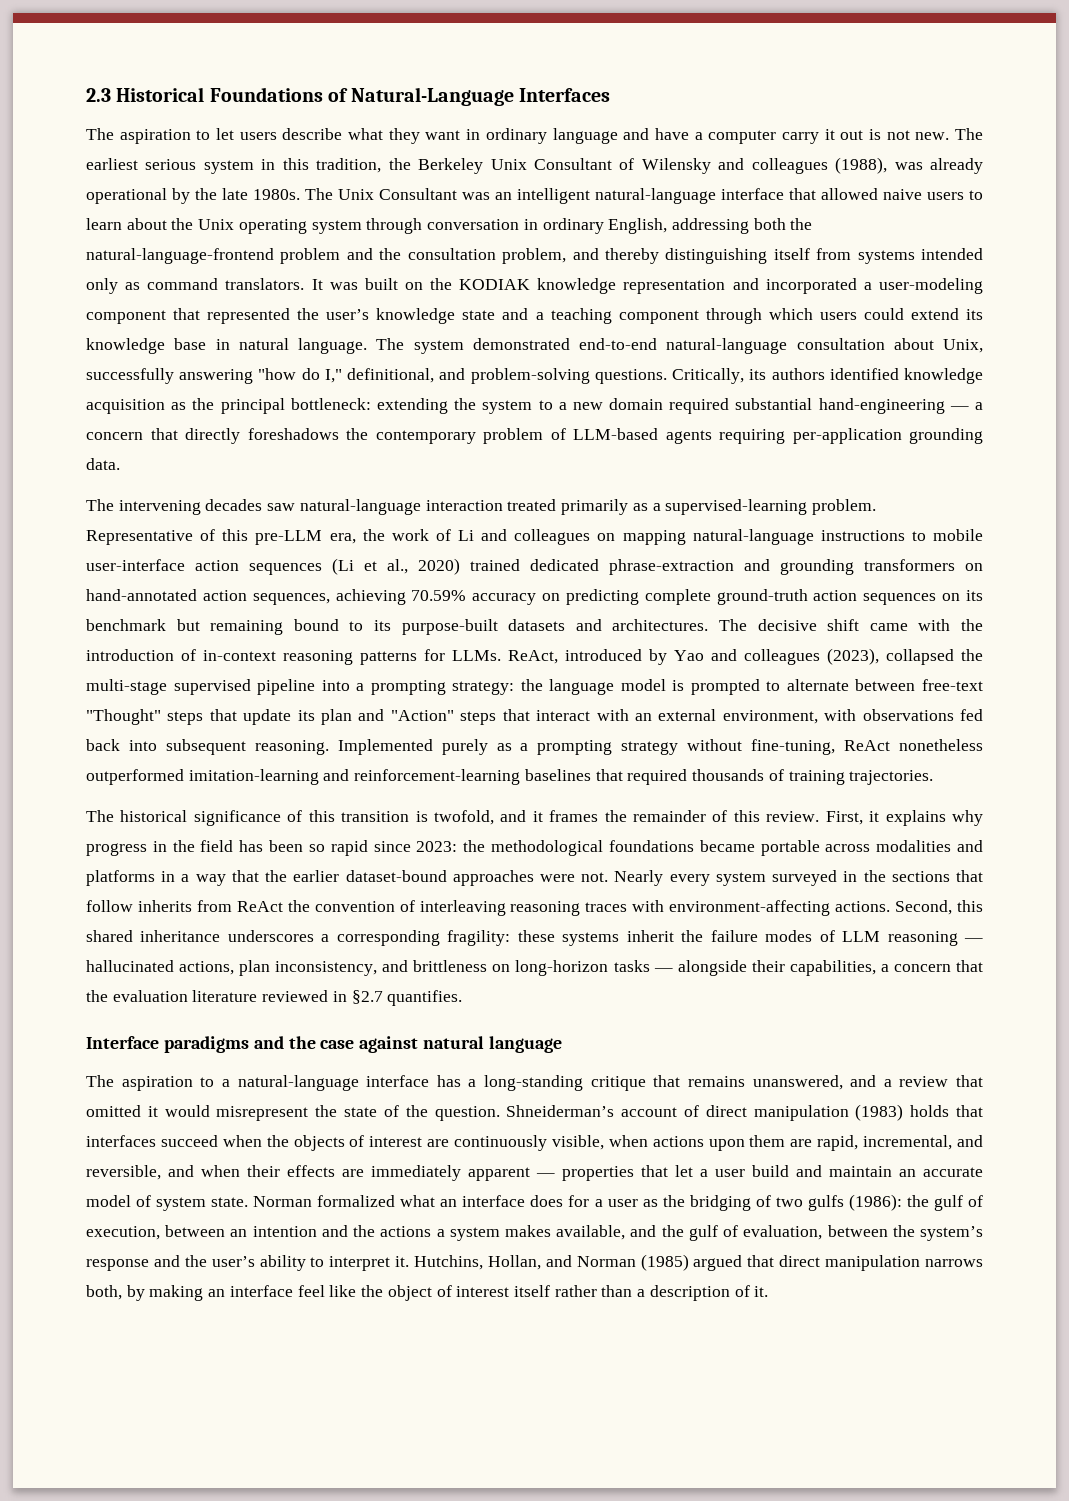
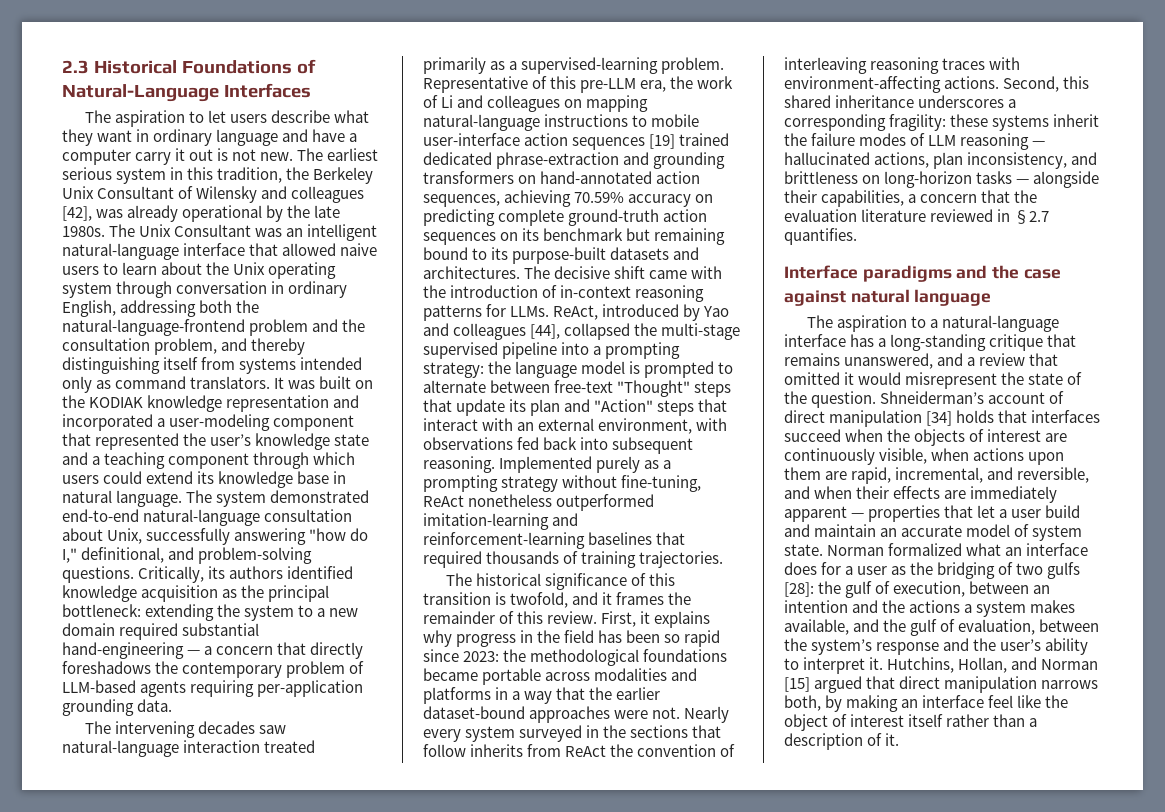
[835,157,888,174] (1988), -> [62,206,92,221] [42],
[332,558,460,575] (Li et al., 2020) -> [649,134,676,149] [19]
[827,648,879,665] (2023), -> [530,324,561,339] [44],
[855,1104,904,1121] (1983) -> [926,411,953,426] [34]
[848,1194,902,1211] (1986): -> [784,582,814,597] [28]:
[640,1254,689,1271] (1985) -> [784,677,810,692] [15]

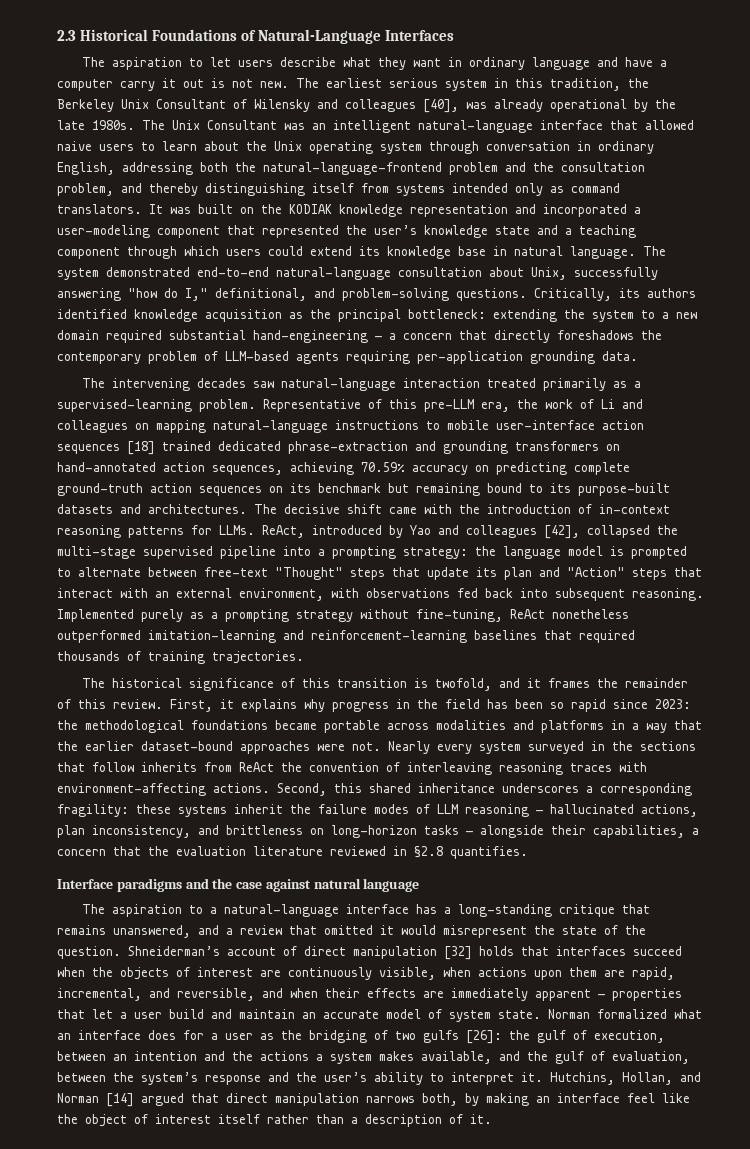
[62,206,92,221] [42], -> [423,99,459,113] [40],
[649,134,676,149] [19] -> [127,441,155,455] [18]
[530,324,561,339] [44], -> [544,525,580,539] [42],
[1014,210,1050,224] §2.7 -> [414,846,443,858] §2.8
[926,411,953,426] [34] -> [444,946,472,960] [32]
[784,582,814,597] [28]: -> [466,1030,502,1044] [26]:
[784,677,810,692] [15] -> [106,1093,134,1107] [14]

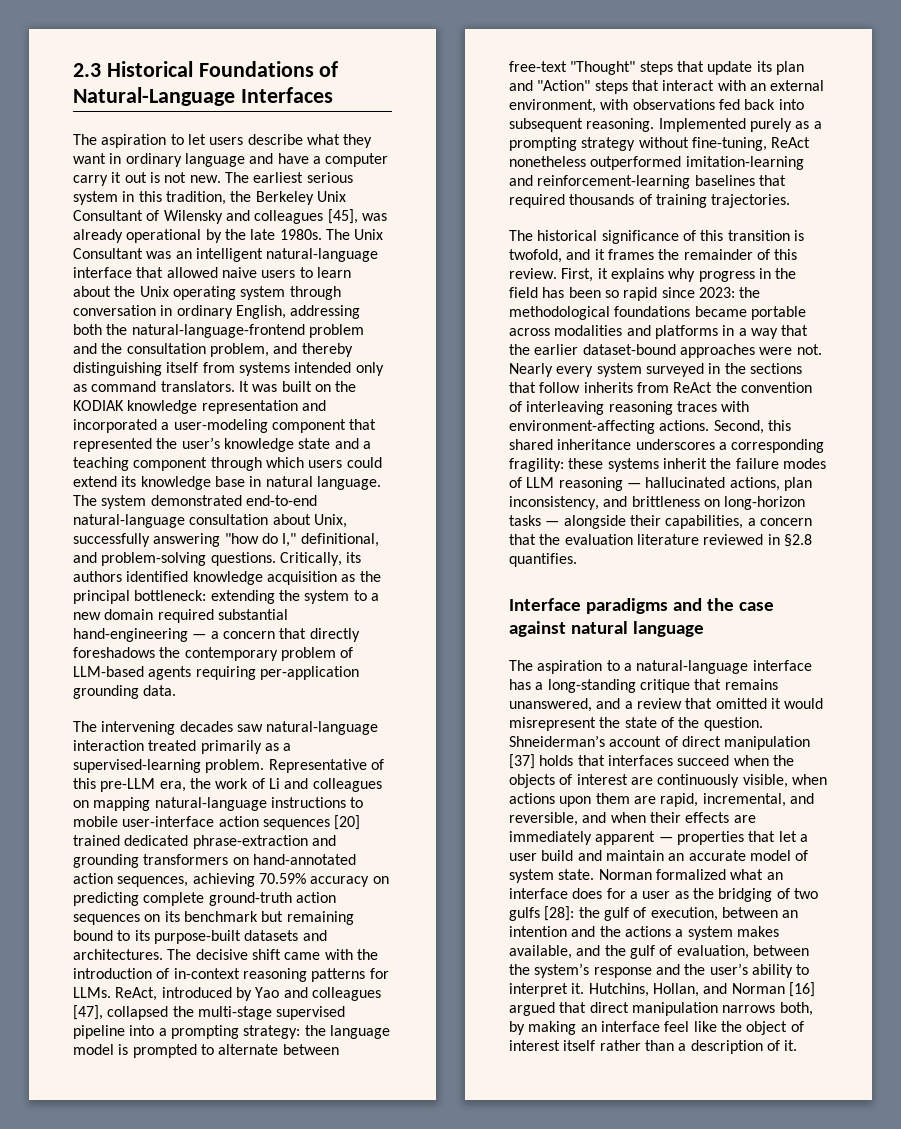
[423,99,459,113] [40], -> [327,209,358,224] [45],
[127,441,155,455] [18] -> [334,815,361,830] [20]
[544,525,580,539] [42], -> [73,1005,103,1020] [47],
[444,946,472,960] [32] -> [509,754,535,769] [37]
[466,1030,502,1044] [26]: -> [544,906,575,921] [28]:
[106,1093,134,1107] [14] -> [788,982,815,997] [16]

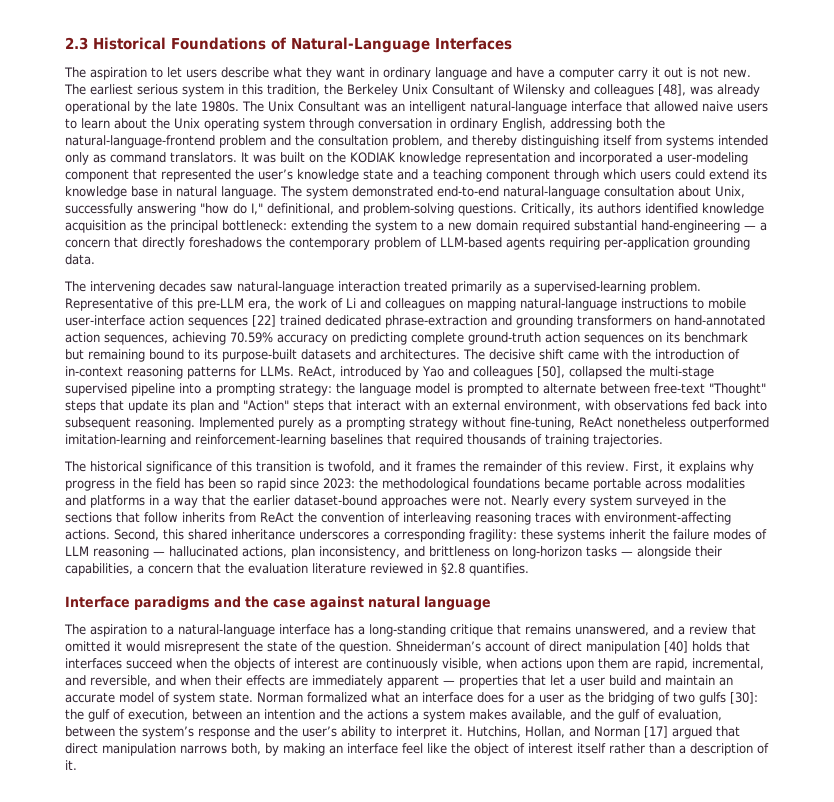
[327,209,358,224] [45], -> [658,84,686,96] [48],
[334,815,361,830] [20] -> [252,315,276,327] [22]
[73,1005,103,1020] [47], -> [536,366,565,378] [50],
[509,754,535,769] [37] -> [664,641,688,653] [40]
[544,906,575,921] [28]: -> [730,692,758,704] [30]:
[788,982,815,997] [16] -> [644,726,668,738] [17]

